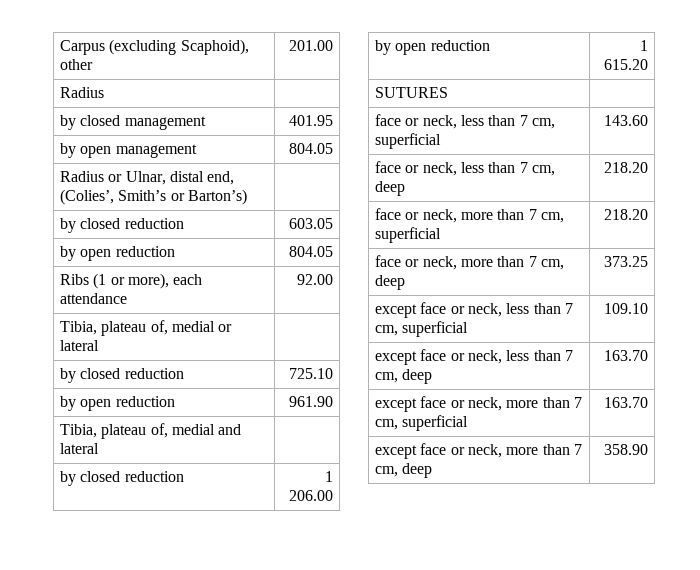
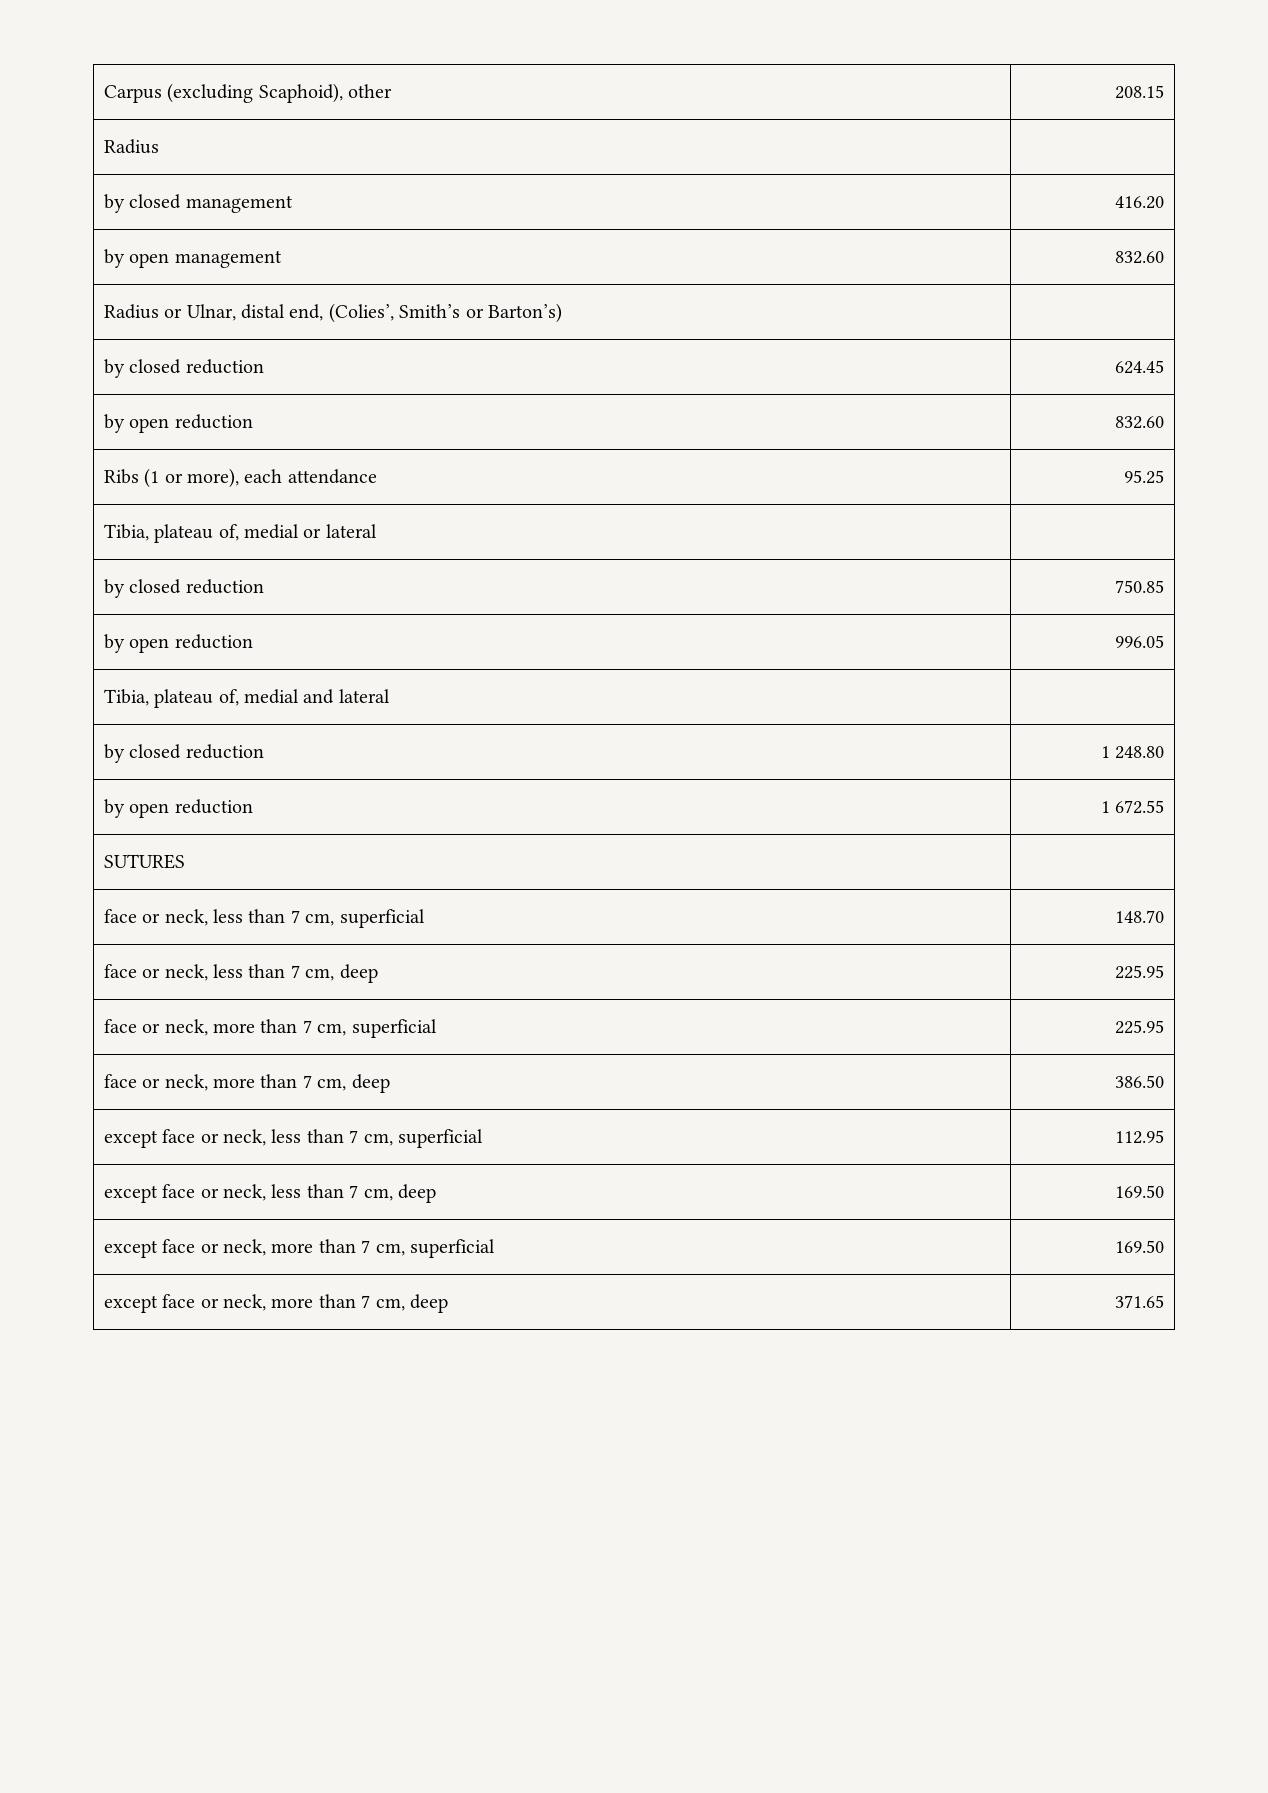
[289,40,334,51] 201.00 -> [1115,85,1165,99] 208.15
[289,115,334,126] 401.95 -> [1115,196,1165,209] 416.20
[289,143,334,154] 804.05 -> [1115,251,1165,264] 832.60
[289,218,334,229] [59,246,175,261] [289,246,334,257] 603.05 // by open reduction | 804.05 -> [1115,360,1165,374] [103,414,253,433] [1115,416,1165,429] 624.45 // by open reduction | 832.60
[297,274,334,285] 92.00 -> [1124,470,1165,484] 95.25
[289,368,334,379] [59,396,175,411] [289,396,334,407] 725.10 // by open reduction | 961.90 -> [1115,580,1165,593] [103,634,253,653] [1115,635,1165,648] 750.85 // by open reduction | 996.05
[289,490,334,501] 206.00 -> [1115,746,1165,759] 248.80
[604,59,649,70] 615.20 -> [1115,800,1165,814] 672.55
[604,115,649,126] [374,161,555,176] [374,181,405,196] [604,162,649,173] [374,208,564,223] [374,227,441,243] [604,209,649,220] [374,255,564,270] [374,275,405,290] [604,256,649,267] 143.60 // face or neck, less than 7 cm, deep | 218.20 // face or neck, more than 7 cm, superficial | 218.20 // face or neck, more than 7 cm, deep | 373.25 -> [1115,910,1165,923] [103,964,378,983] [1115,965,1165,979] [103,1019,437,1038] [1115,1020,1165,1034] [103,1074,390,1093] [1115,1075,1165,1088] 148.70 // face or neck, less than 7 cm, deep | 225.95 // face or neck, more than 7 cm, superficial | 225.95 // face or neck, more than 7 cm, deep | 386.50
[604,303,649,314] 109.10 -> [1115,1130,1165,1144] 112.95
[604,350,649,361] 163.70 -> [1115,1185,1165,1198] 169.50
[604,397,649,408] 163.70 -> [1115,1240,1165,1253] 169.50
[604,444,649,455] 358.90 -> [1115,1295,1165,1308] 371.65

